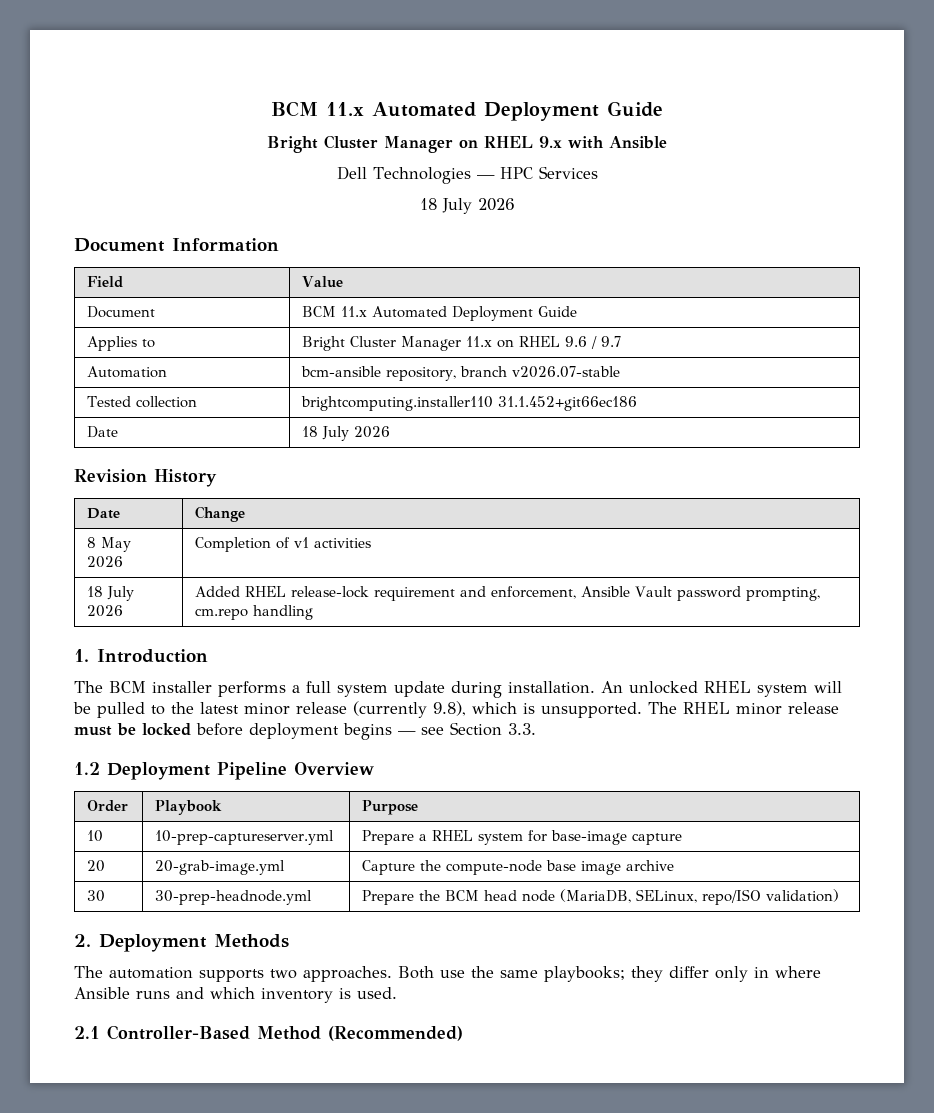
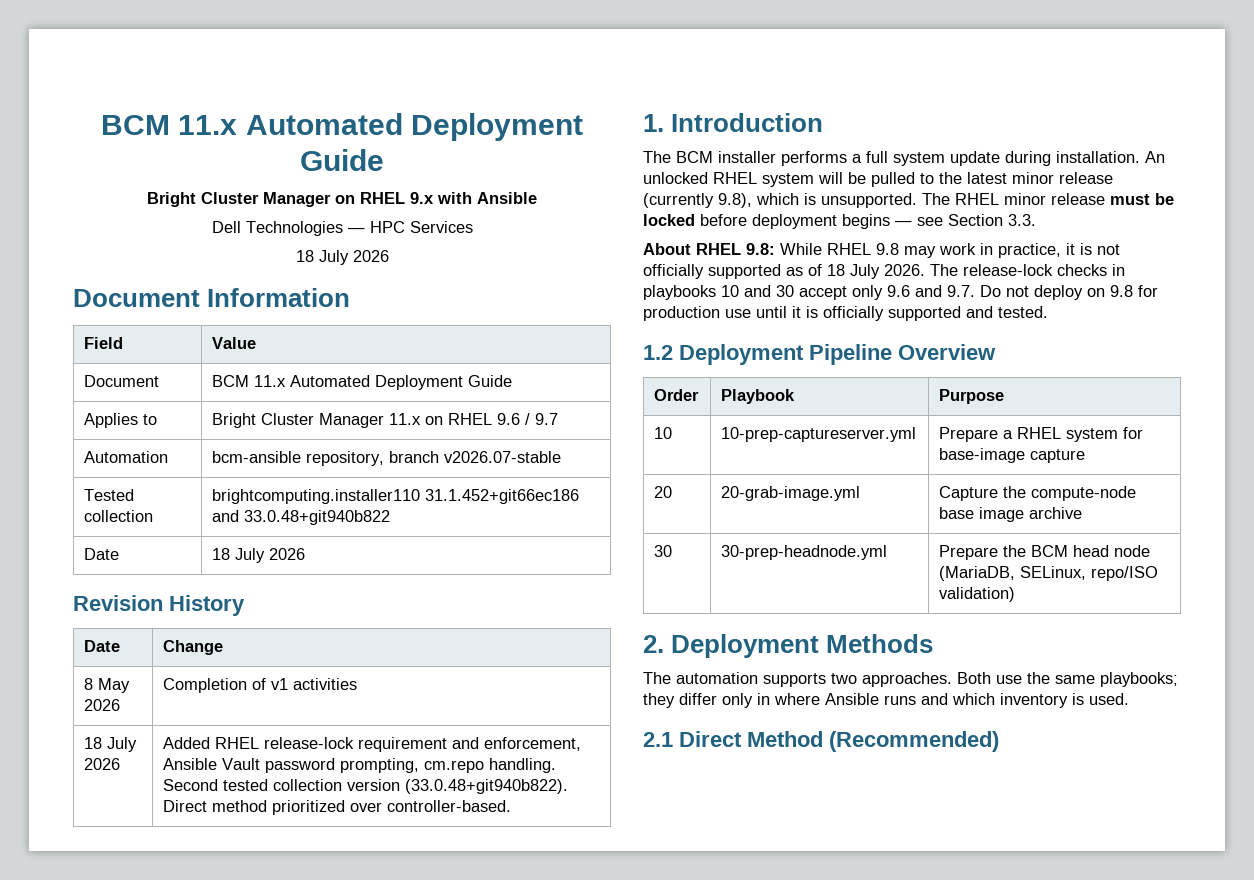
(638, 403) none -> [212,510,391,525] and 33.0.48+git940b822
[253,605,314,620] handling -> [489,758,557,773] [163,779,569,794] [163,800,512,815] handling. Second tested collection version (33.0.48+git940b822). Direct method prioritized over controller-based.
(536, 729) none -> [643,243,1120,258] [643,264,1125,279] [643,285,1158,300] [643,306,1048,321] // About RHEL 9.8: While RHEL 9.8 may work in practice, it is not officially supported as of 18 July 2026. The release-lock checks in playbooks 10 and 30 accept only 9.6 and 9.7. Do not deploy on 9.8 for production use until it is officially supported and tested.
[107,1025,250,1040] Controller-Based -> [679,731,742,747] Direct

